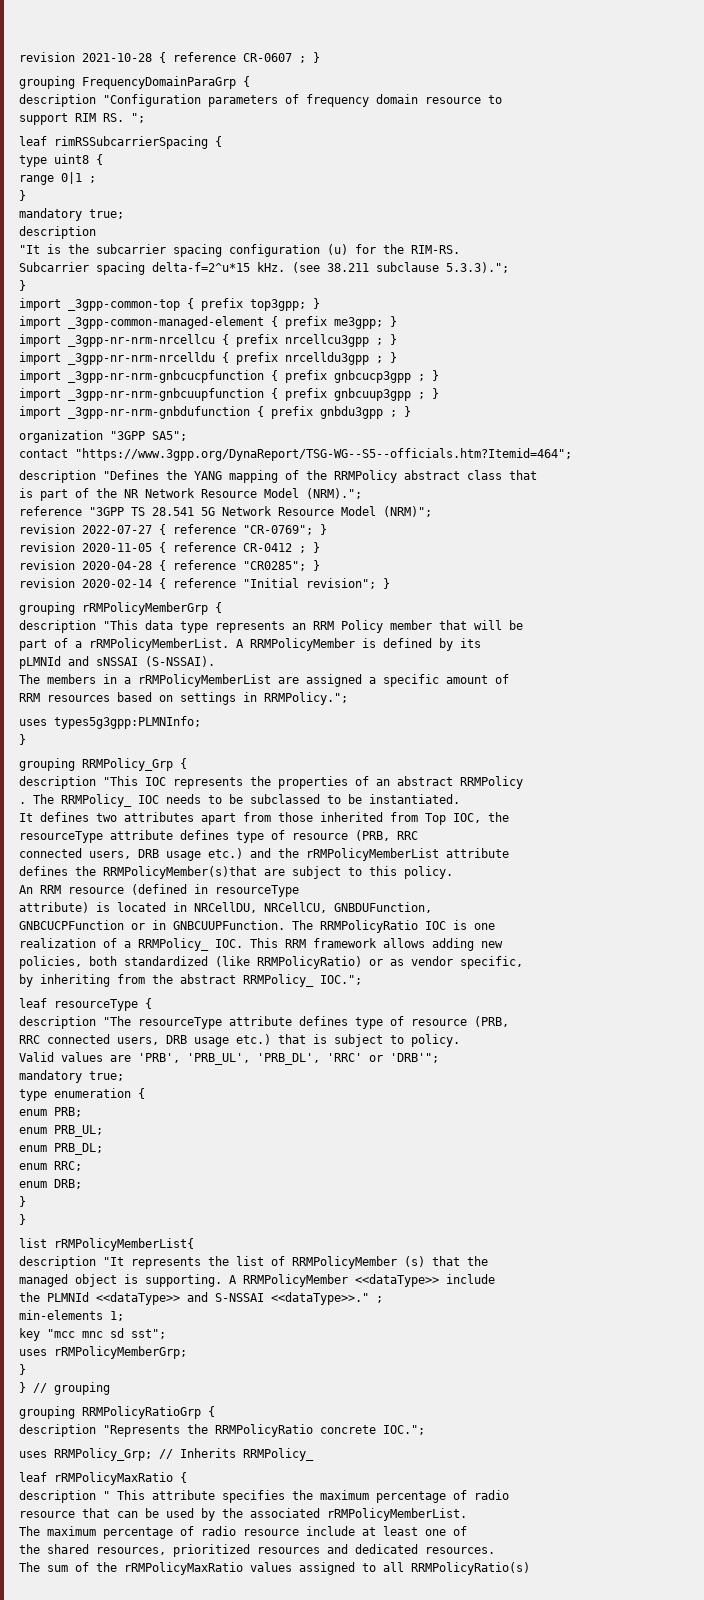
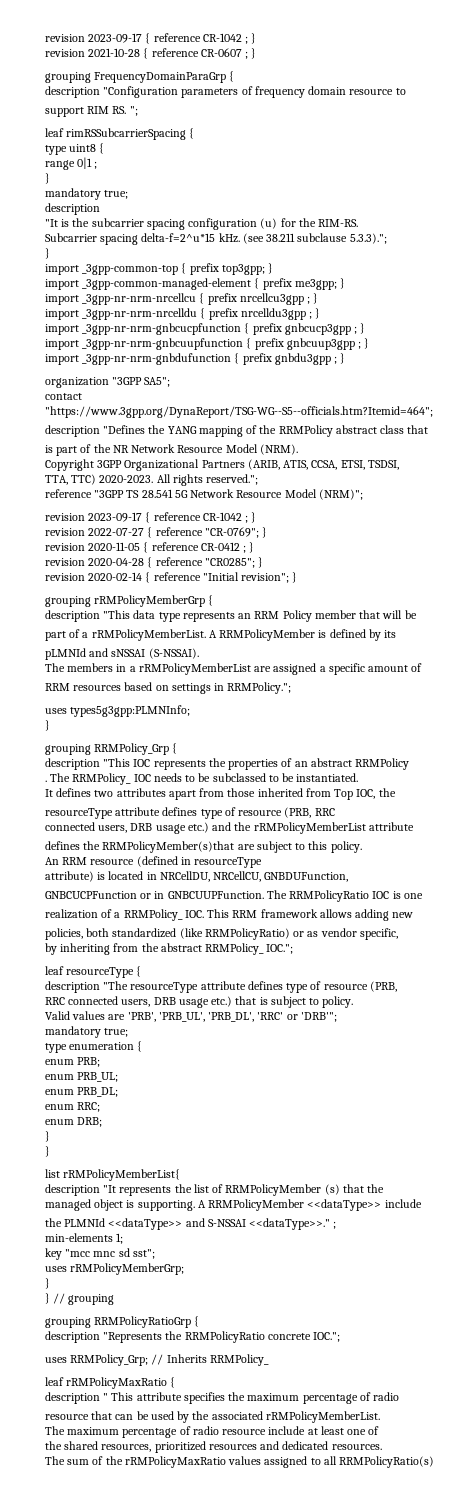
[19,52,75,62] revision -> [45,33,257,44] [45,49,85,57] revision 2023-09-17 { reference CR-1042 ; } // revision
[306,488,362,499] (NRM)."; -> [259,444,298,455] [45,459,399,471] [45,474,259,486] (NRM). // Copyright 3GPP Organizational Partners (ARIB, ATIS, CCSA, ETSI, TSDSI, // TTA, TTC) 2020-2023. All rights reserved.";
(432, 511) none -> [45,512,257,523] // revision 2023-09-17 { reference CR-1042 ; }

